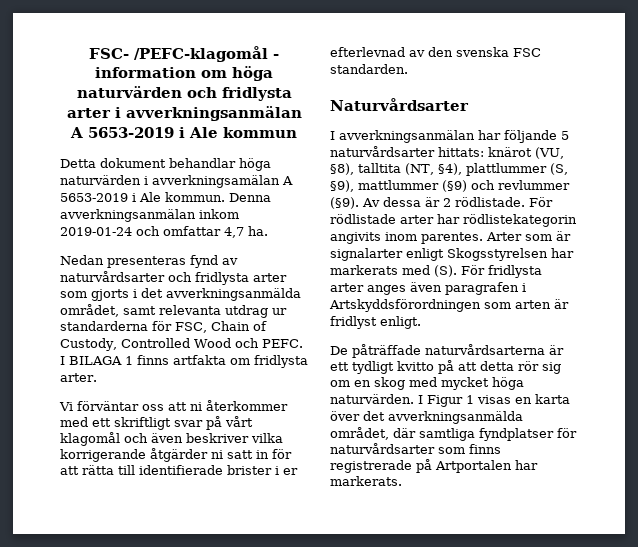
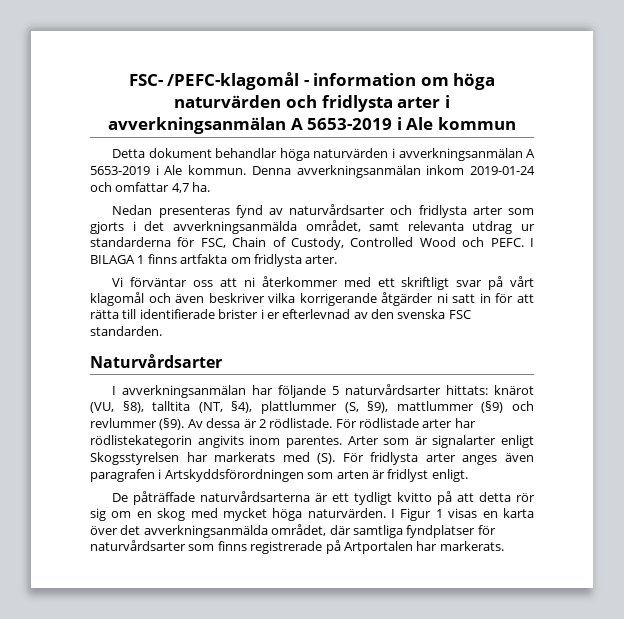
[152,175,280,188] avverkningsamälan -> [398,148,523,161] avverkningsanmälan

